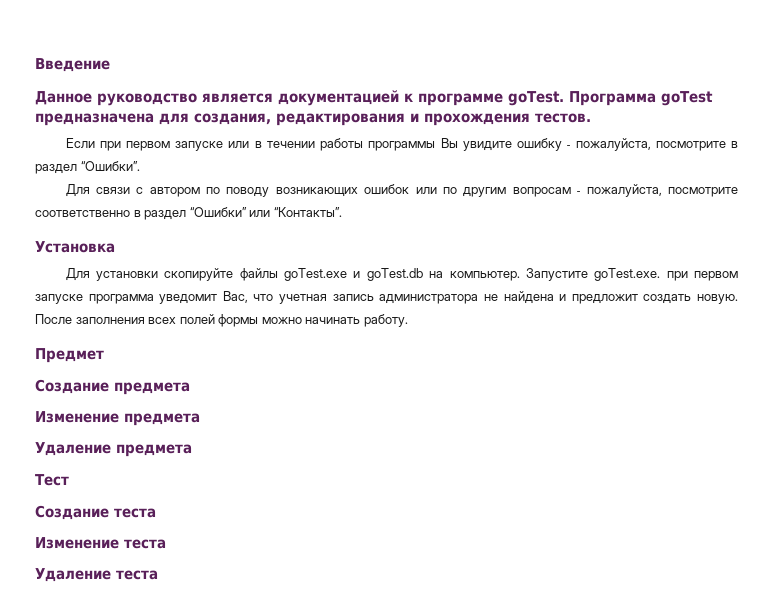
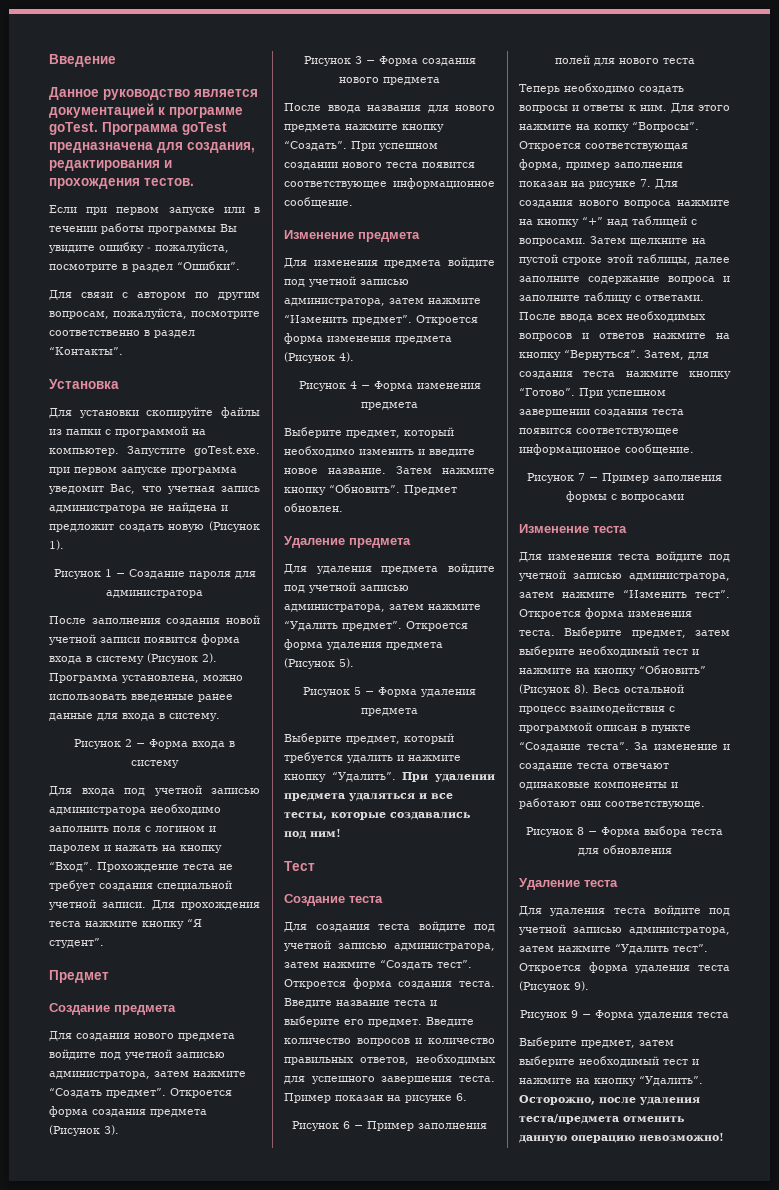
[226,184,581,197] поводу возникающих ошибок или по другим вопросам ˗ -> [218,292,260,300] [49,311,109,319] другим вопросам,
[189,207,271,217] “Ошибки” или -> (195, 334) none
[284,268,423,281] goTest.exe и goTest.db -> [49,426,188,437] из папки с программой
[697,294,739,304] [35,314,408,327] [35,348,104,363] [35,379,190,395] [35,411,200,426] [35,442,192,457] [35,474,69,486] [35,505,156,520] [35,537,166,549] [35,568,158,582] новую. После заполнения всех полей формы можно начинать работу. // Предмет // Создание предмета // Изменение предмета // Удаление предмета // Тест // Создание теста // Изменение теста // Удаление теста -> [168,521,260,532] [49,540,64,550] [53,569,256,579] [106,590,203,598] [49,615,260,626] [49,634,240,645] [49,653,217,664] [49,673,243,683] [49,694,233,702] [49,713,220,721] [74,739,235,749] [131,760,179,768] [49,785,260,796] [49,804,221,815] [49,826,216,832] [49,845,222,853] [49,862,233,872] [49,880,232,891] [49,899,260,910] [49,919,202,929] [49,938,104,948] [49,970,109,983] [49,1003,176,1015] [49,1031,235,1041] [49,1049,225,1060] [49,1071,246,1079] [49,1088,232,1098] [49,1106,207,1117] [49,1125,119,1136] [303,56,476,66] [339,77,440,85] [284,103,495,113] [284,124,444,132] [284,141,438,151] [284,162,475,170] [284,178,495,189] [284,197,353,208] [284,230,420,242] [284,257,495,268] [284,276,409,287] [284,298,481,306] [284,315,478,325] [284,333,452,344] [284,352,354,363] [298,381,481,391] [361,402,418,410] [284,427,454,438] [284,446,475,457] [284,466,495,474] [284,484,457,495] [284,503,343,512] [284,536,411,548] [284,563,495,574] [284,582,409,593] [284,604,481,612] [284,621,468,631] [284,639,443,650] [284,658,354,669] [303,687,476,697] [361,708,418,716] [284,733,454,744] [284,752,461,763] [284,772,495,782] [284,793,453,801] [284,812,471,820] [284,829,341,839] [284,861,315,871] [284,894,383,906] [284,921,495,932] [284,940,495,951] [284,960,472,970] [284,978,495,989] [284,998,437,1008] [284,1016,474,1027] [284,1038,495,1046] [284,1054,496,1065] [284,1076,495,1084] [284,1093,467,1103] [292,1121,487,1131] [554,55,695,66] [519,83,684,94] [519,103,730,113] [519,122,699,132] [519,141,688,151] [519,159,683,170] [519,179,678,189] [519,200,730,208] [519,216,697,227] [519,236,706,246] [519,254,730,265] [519,276,730,284] [519,292,704,303] [519,311,706,322] [519,333,730,341] [519,350,709,360] [519,371,731,379] [519,388,666,398] [519,409,684,417] [519,428,679,436] [519,444,694,455] [527,473,722,483] [565,491,684,502] [519,524,627,533] [519,551,730,562] [519,570,730,581] [519,590,730,598] [519,608,692,619] [519,627,730,638] [519,646,699,657] [519,665,706,676] [519,684,684,695] [519,703,675,714] [519,722,691,733] [519,742,730,752] [519,763,669,771] [519,782,678,790] [519,798,705,809] [526,826,723,837] [577,845,672,856] [519,878,618,890] [519,905,730,916] [519,924,730,935] [519,944,708,954] [519,962,730,973] [519,981,589,992] [520,1010,729,1020] [519,1037,674,1048] [519,1056,699,1067] [519,1076,703,1086] [519,1095,700,1105] [519,1114,685,1124] [519,1133,724,1143] новую (Рисунок 1). // Рисунок 1 − Создание пароля для администратора // После заполнения создания новой учетной записи появится форма входа в систему (Рисунок 2). Программа установлена, можно использовать введенные ранее данные для входа в систему. // Рисунок 2 − Форма входа в систему // Для входа под учетной записью администратора необходимо заполнить поля с логином и паролем и нажать на кнопку “Вход”. Прохождение теста не требует создания специальной учетной записи. Для прохождения теста нажмите кнопку “Я студент”. // Предмет // Создание предмета // Для создания нового предмета войдите под учетной записью администратора, затем нажмите “Создать предмет”. Откроется форма создания предмета (Рисунок 3). // Рисунок 3 − Форма создания нового предмета // После ввода названия для нового предмета нажмите кнопку “Создать”. При успешном создании нового теста появится соответствующее информационное сообщение. // Изменение предмета // Для изменения предмета войдите под учетной записью администратора, затем нажмите “Изменить предмет”. Откроется форма изменения предмета (Рисунок 4). // Рисунок 4 − Форма изменения предмета // Выберите предмет, который необходимо изменить и введите новое название. Затем нажмите кнопку “Обновить”. Предмет обновлен. // Удаление предмета // Для удаления предмета войдите под учетной записью администратора, затем нажмите “Удалить предмет”. Откроется форма удаления предмета (Рисунок 5). // Рисунок 5 − Форма удаления предмета // Выберите предмет, который требуется удалить и нажмите кнопку “Удалить”. При удалении предмета удаляться и все тесты, которые создавались под ним! // Тест // Создание теста // Для создания теста войдите под учетной записью администратора, затем нажмите “Создать тест”. Откроется форма создания теста. Введите название теста и выберите его предмет. Введите количество вопросов и количество правильных ответов, необходимых для успешного завершения теста. Пример показан на рисунке 6. // Рисунок 6 − Пример заполнения полей для нового теста // Теперь необходимо создать вопросы и ответы к ним. Для этого нажмите на копку “Вопросы”. Откроется соответствующая форма, пример заполнения показан на рисунке 7. Для создания нового вопроса нажмите на кнопку “+” над таблицей с вопросами. Затем щелкните на пустой строке этой таблицы, далее заполните содержание вопроса и заполните таблицу с ответами. После ввода всех необходимых вопросов и ответов нажмите на кнопку “Вернуться”. Затем, для создания теста нажмите кнопку “Готово”. При успешном завершении создания теста появится соответствующее информационное сообщение. // Рисунок 7 − Пример заполнения формы с вопросами // Изменение теста // Для изменения теста войдите под учетной записью администратора, затем нажмите “Изменить тест”. Откроется форма изменения теста. Выберите предмет, затем выберите необходимый тест и нажмите на кнопку “Обновить” (Рисунок 8). Весь остальной процесс взаимодействия с программой описан в пункте “Создание теста”. За изменение и создание теста отвечают одинаковые компоненты и работают они соответствующе. // Рисунок 8 − Форма выбора теста для обновления // Удаление теста // Для удаления теста войдите под учетной записью администратора, затем нажмите “Удалить тест”. Откроется форма удаления теста (Рисунок 9). // Рисунок 9 − Форма удаления теста // Выберите предмет, затем выберите необходимый тест и нажмите на кнопку “Удалить”. Осторожно, после удаления теста/предмета отменить данную операцию невозможно!

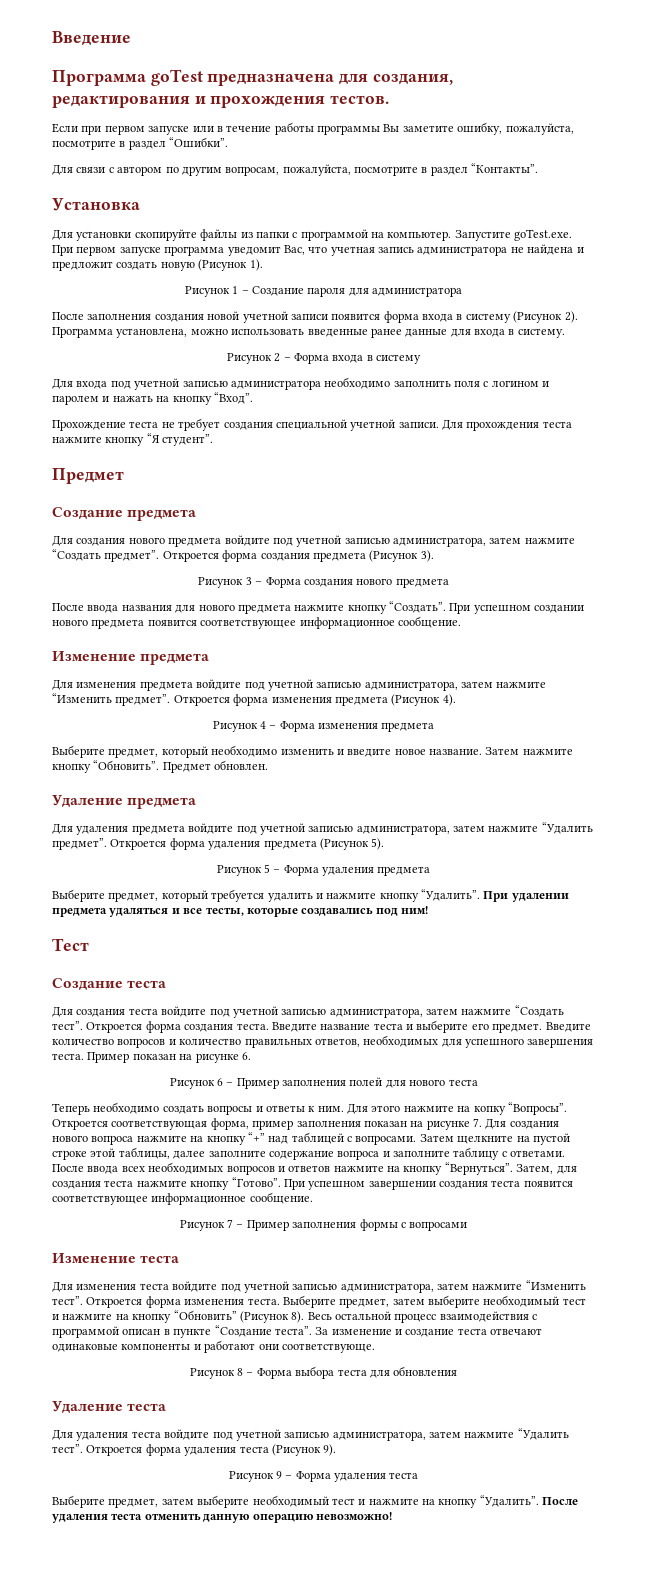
[49,87,258,100] [49,103,243,118] [49,122,98,135] Данное руководство является документацией к программе goTest. -> (131, 38) none
[49,226,97,232] течении -> [226,125,272,132] течение
[49,242,151,253] увидите ошибку ˗ -> [402,122,503,135] заметите ошибку,
[49,330,140,336] соответственно -> (418, 171) none
[49,467,70,475] при -> [52,245,73,256] При
(93, 867) none -> (253, 398) //
[386,162,418,168] теста -> [91,619,145,629] предмета
[519,1095,700,1105] [519,1114,619,1124] Осторожно, после удаления теста/предмета -> [542,1497,579,1505] [52,1513,143,1523] После удаления теста

